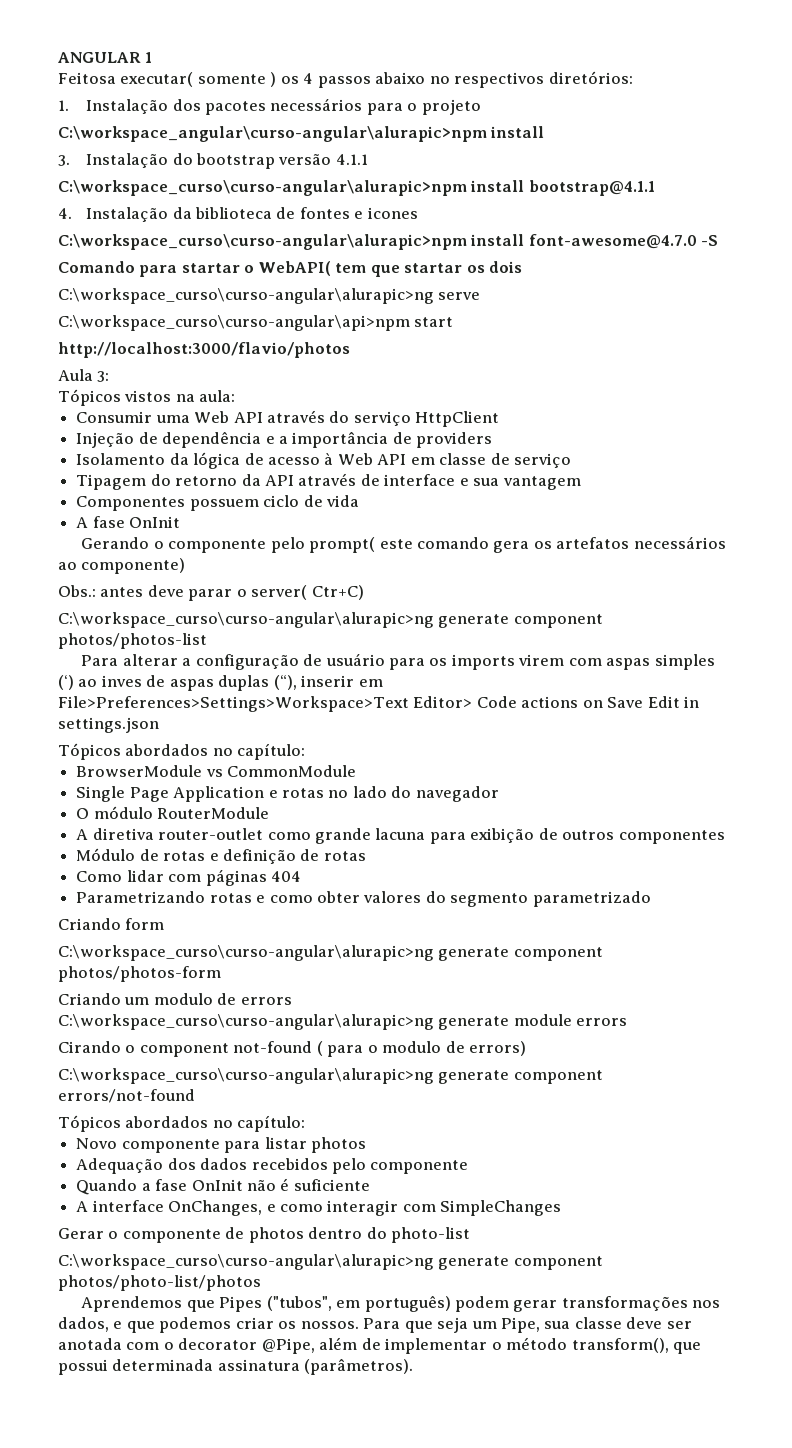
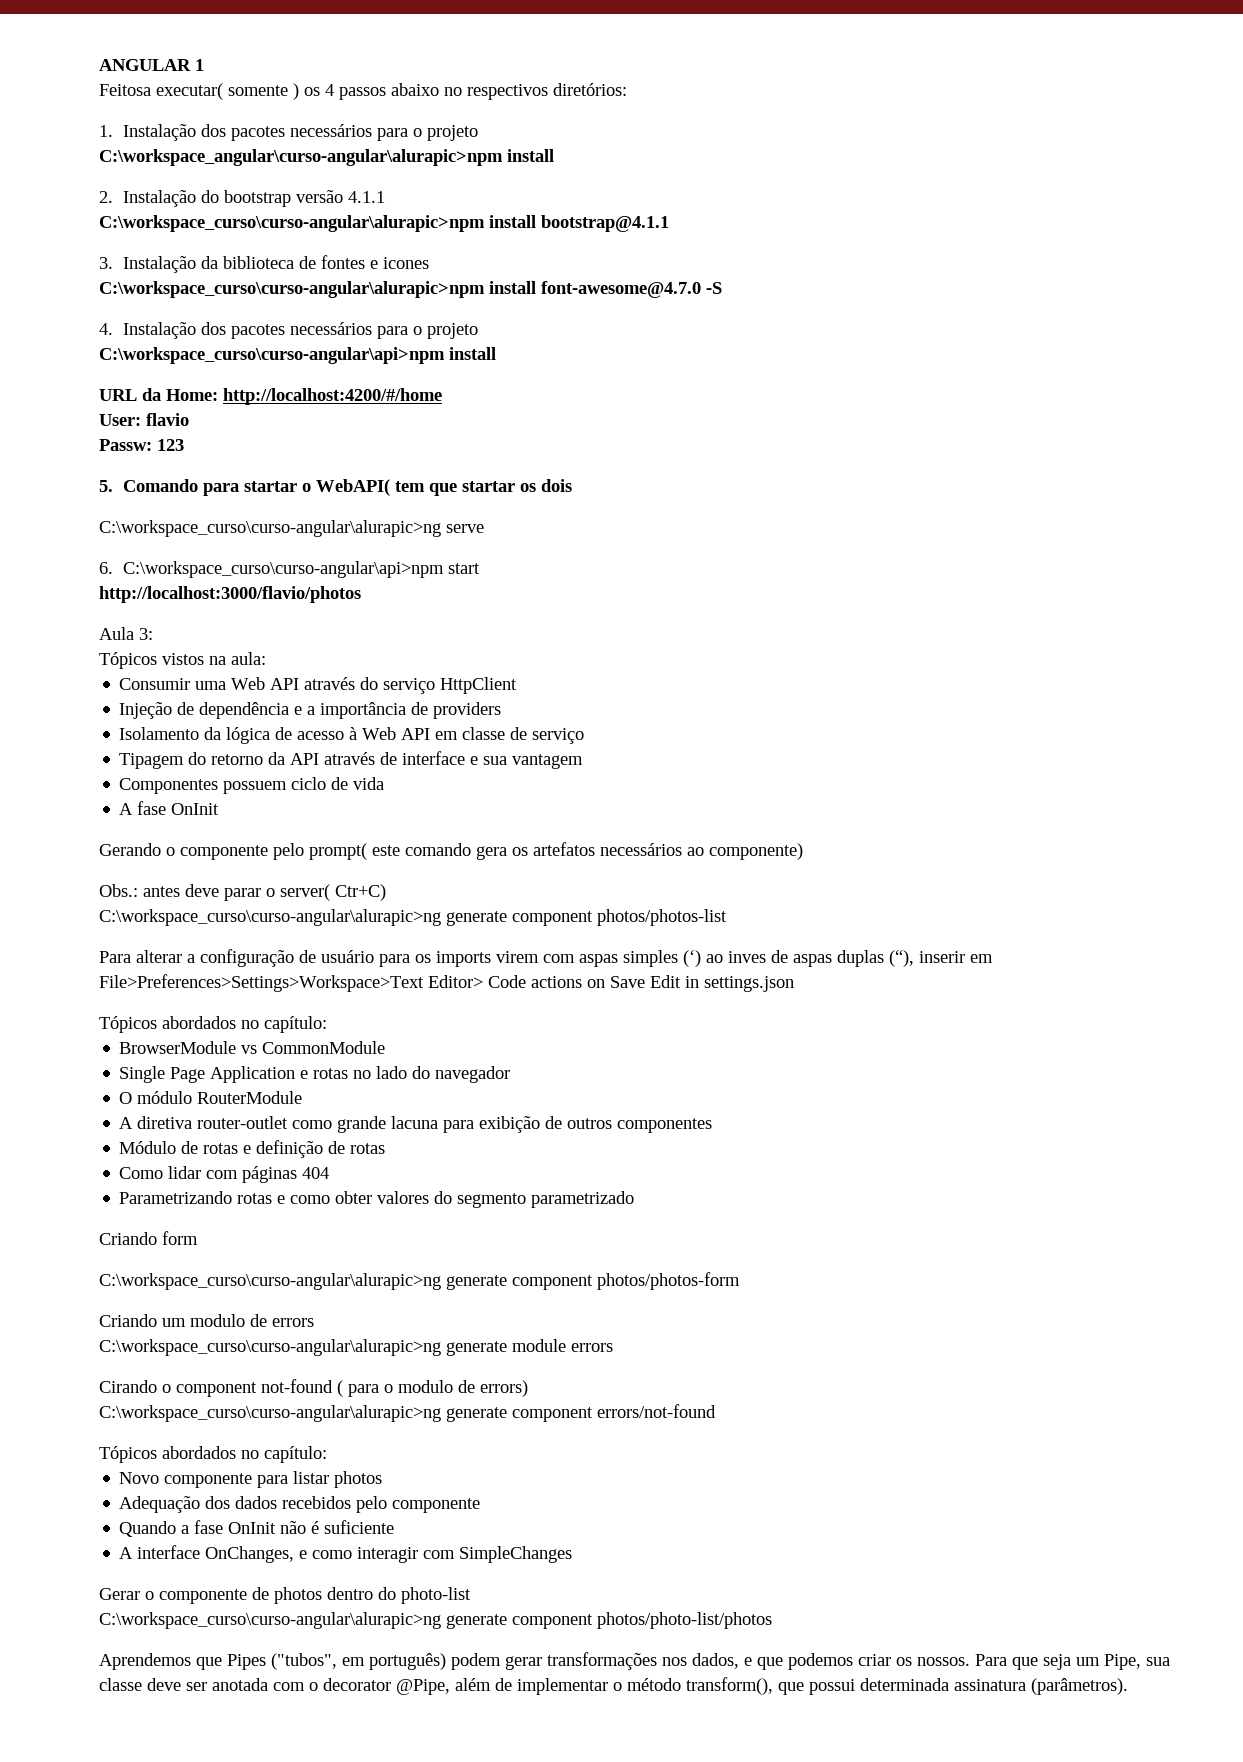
[58,155,70,166] 3. -> [99,191,113,203] 2.
[58,208,72,219] 4. -> [99,257,113,269] 3.
(719, 240) none -> [99,322,478,339] [99,347,496,364] [99,388,442,405] [99,413,189,426] [99,439,184,451] [99,480,113,492] 4. Instalação dos pacotes necessários para o projeto // C:\workspace_curso\curso-angular\api>npm install // URL da Home: http://localhost:4200/#/home // User: flavio // Passw: 123 // 5.
(481, 296) none -> [99,562,113,574] 6.

